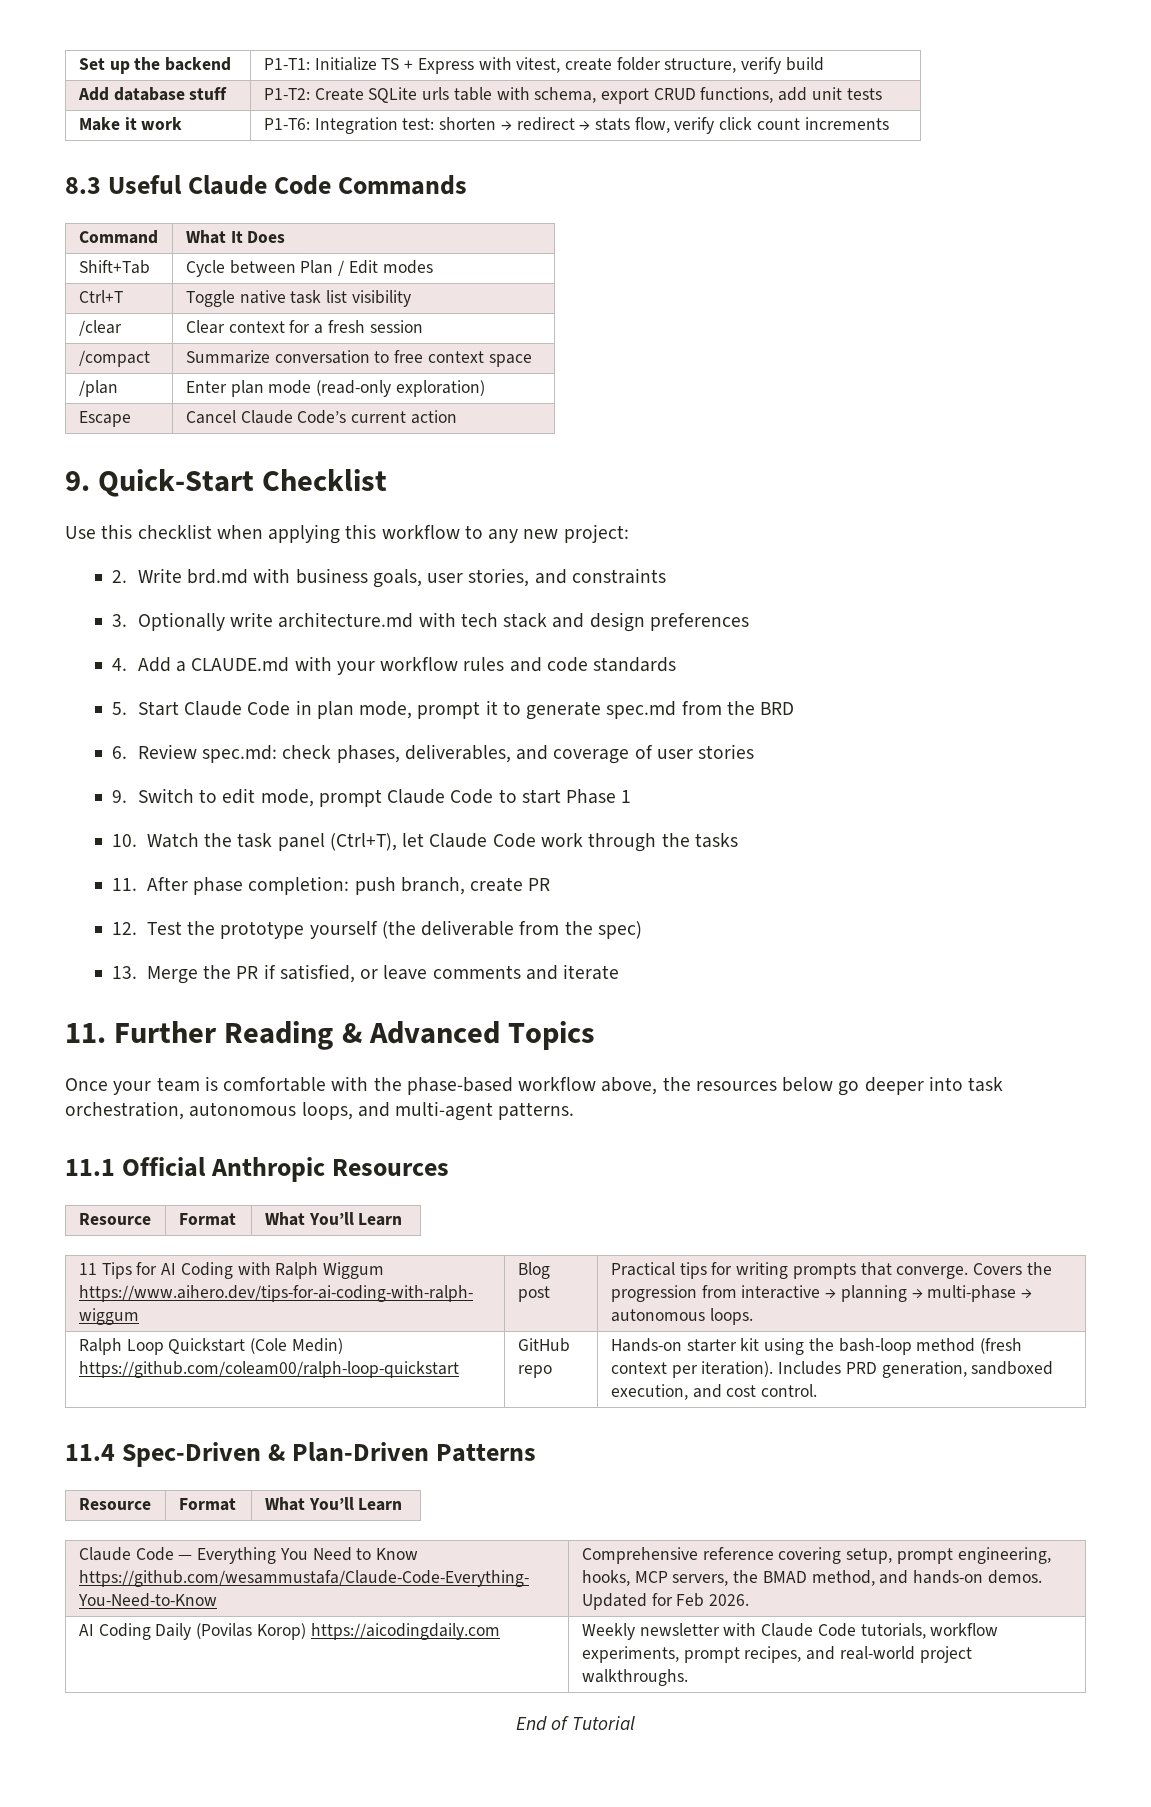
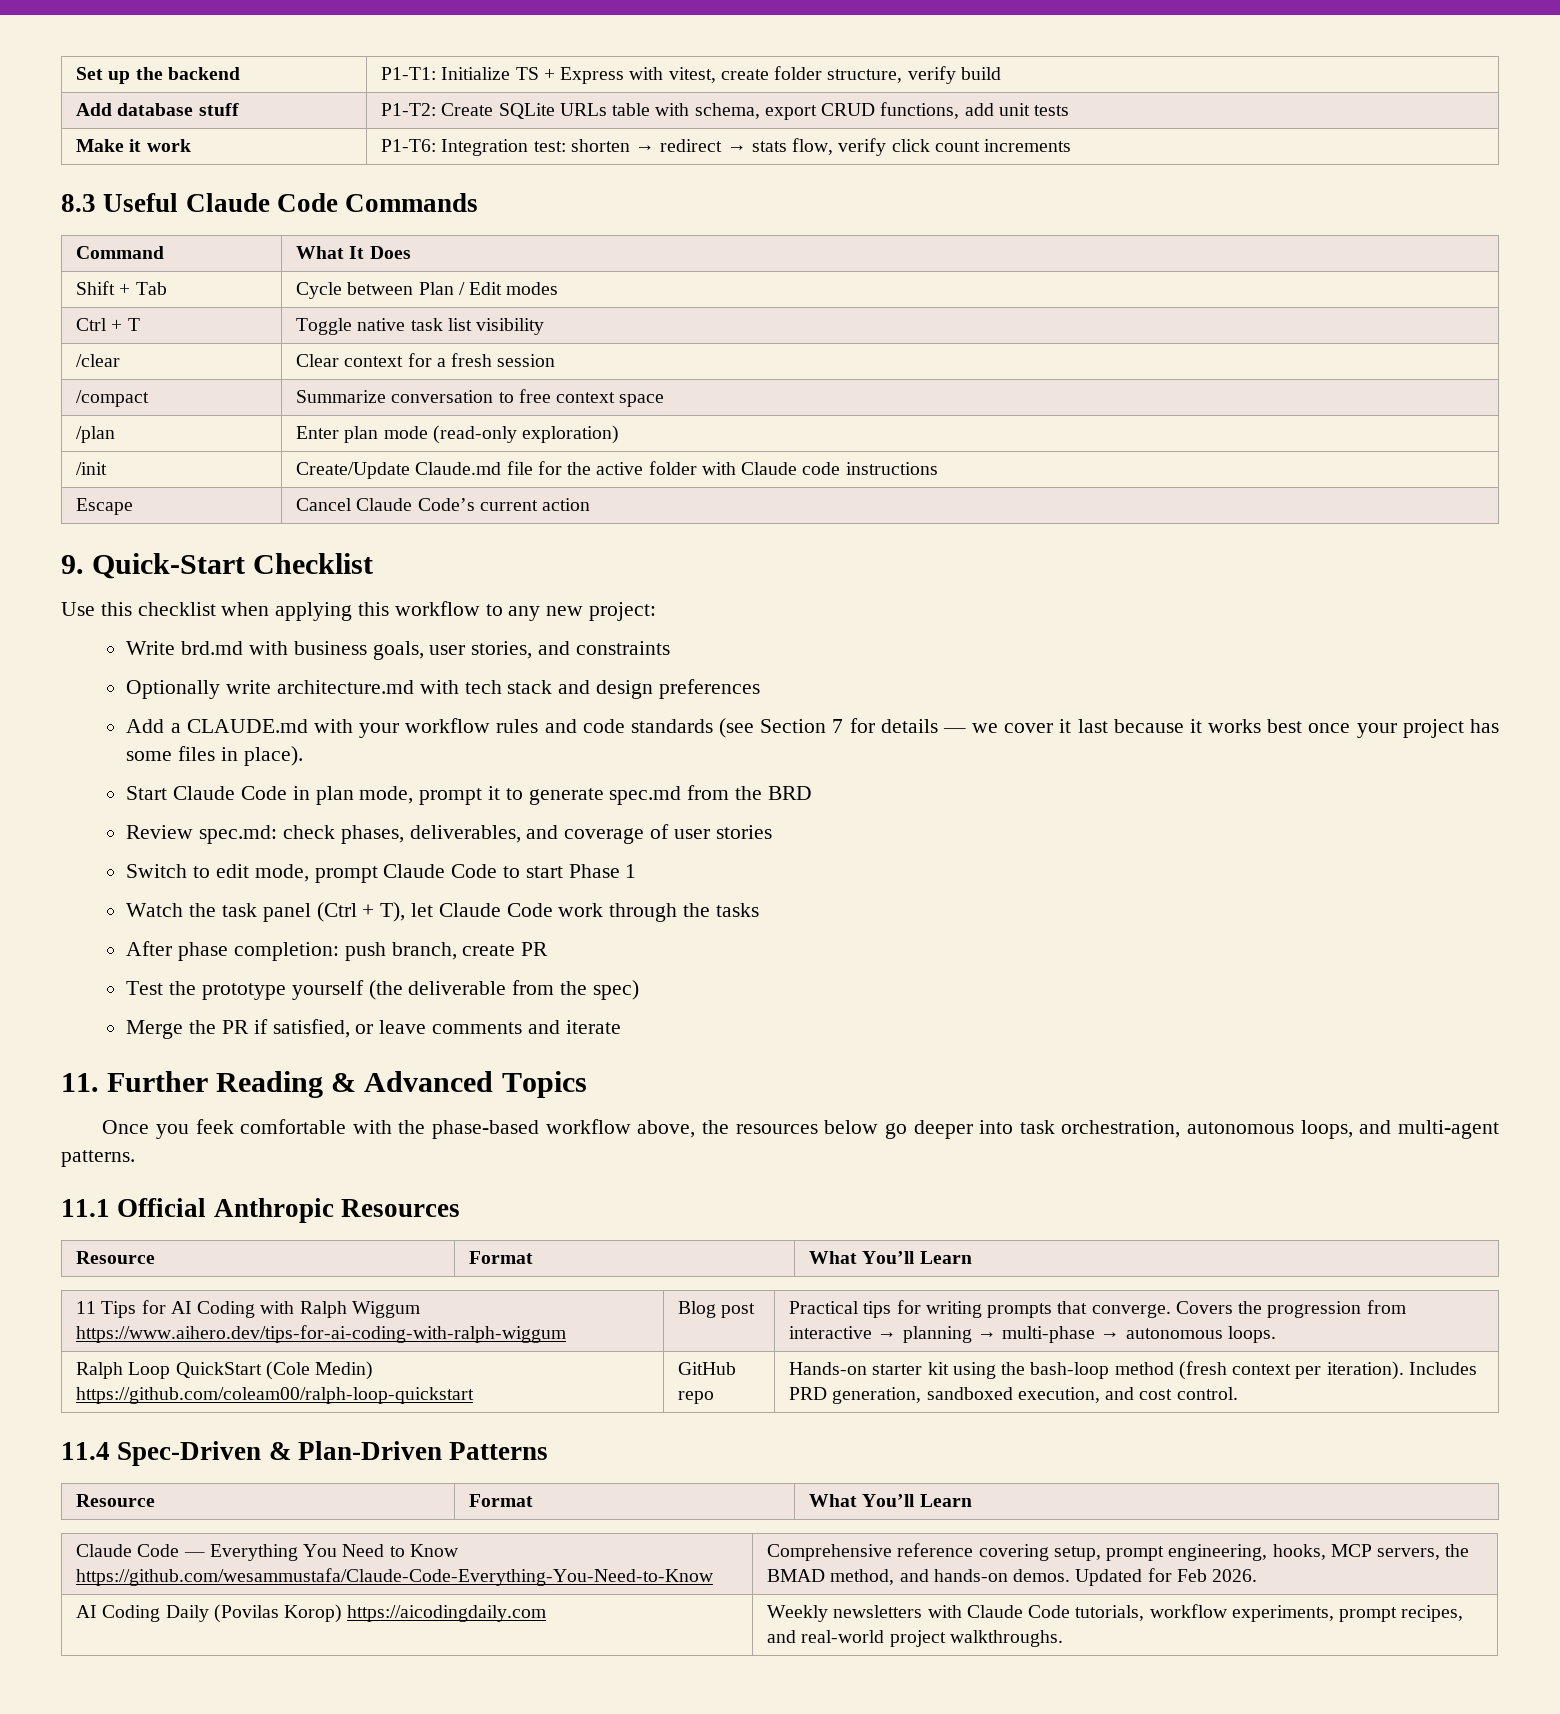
[422,87,450,100] urls -> [559,103,607,116] URLs
[78,260,150,274] Shift+Tab -> [76,281,167,295] Shift + Tab
[78,290,123,303] Ctrl+T -> [76,318,140,331] Ctrl + T
(485, 388) none -> [76,462,108,475] [296,461,938,479] // /init | Create/Update Claude.md file for the active folder with Claude code instructions
[112,570,128,583] 2. -> (657, 611) none
[112,614,128,627] 3. -> (670, 648) none
[112,658,128,671] 4. -> (760, 689) none
[112,702,128,715] // 5. -> [719,718,1500,738] [126,746,303,766] (see Section 7 for details — we cover it last because it works best once your project has some files in place). //
[112,746,128,759] 6. -> (812, 793) none
[112,790,128,803] 9. -> (772, 832) none
[112,834,138,847] 10. -> (637, 871) none
[329,833,397,851] (Ctrl+T), -> [316,902,406,922] (Ctrl + T),
[112,878,138,891] 11. -> (759, 910) none
[112,922,138,935] 12. -> (549, 949) none
[112,966,138,979] 13. -> (639, 990) none
[113,1076,218,1095] your team is -> [155,1119,234,1139] you feek
[168,1338,246,1354] Quickstart -> [175,1362,262,1378] QuickStart
[639,1623,720,1636] newsletter -> [833,1605,923,1618] newsletters
[515,1716,636,1731] // End of Tutorial -> (1063, 1638) none

